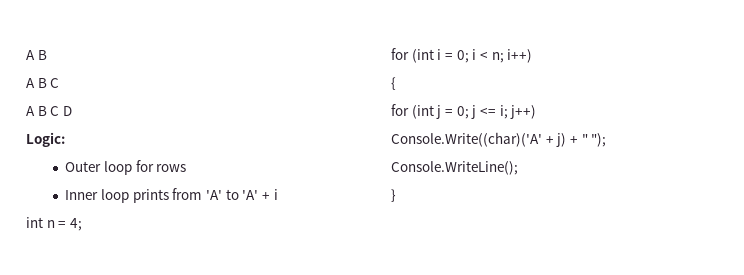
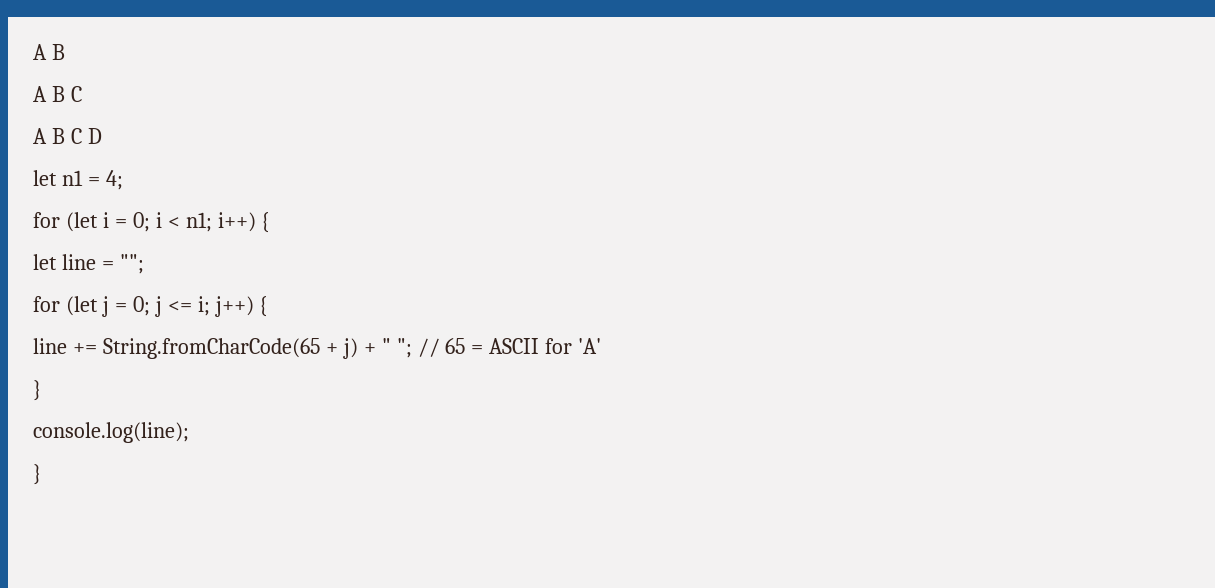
[26,132,65,147] [65,160,187,175] [65,188,278,203] [26,217,55,228] Logic: // Outer loop for rows // Inner loop prints from 'A' to 'A' + i // int n -> [33,170,83,186] let n1
[411,49,434,63] (int -> [65,212,98,232] (let
[491,52,504,63] n; -> [185,212,212,232] n1;
[391,77,396,90] [391,104,434,119] // { // for (int -> [261,212,271,233] [33,254,144,274] [33,296,98,316] { // let line = ""; // for (let
[391,132,607,147] [391,161,518,175] [391,189,396,202] // Console.Write((char)('A' + j) + " "); // Console.WriteLine(); // } -> [259,296,269,317] [33,338,602,359] [33,380,42,401] [33,422,189,443] [33,464,42,485] { // line += String.fromCharCode(65 + j) + " "; // 65 = ASCII for 'A' // } // console.log(line); // }

